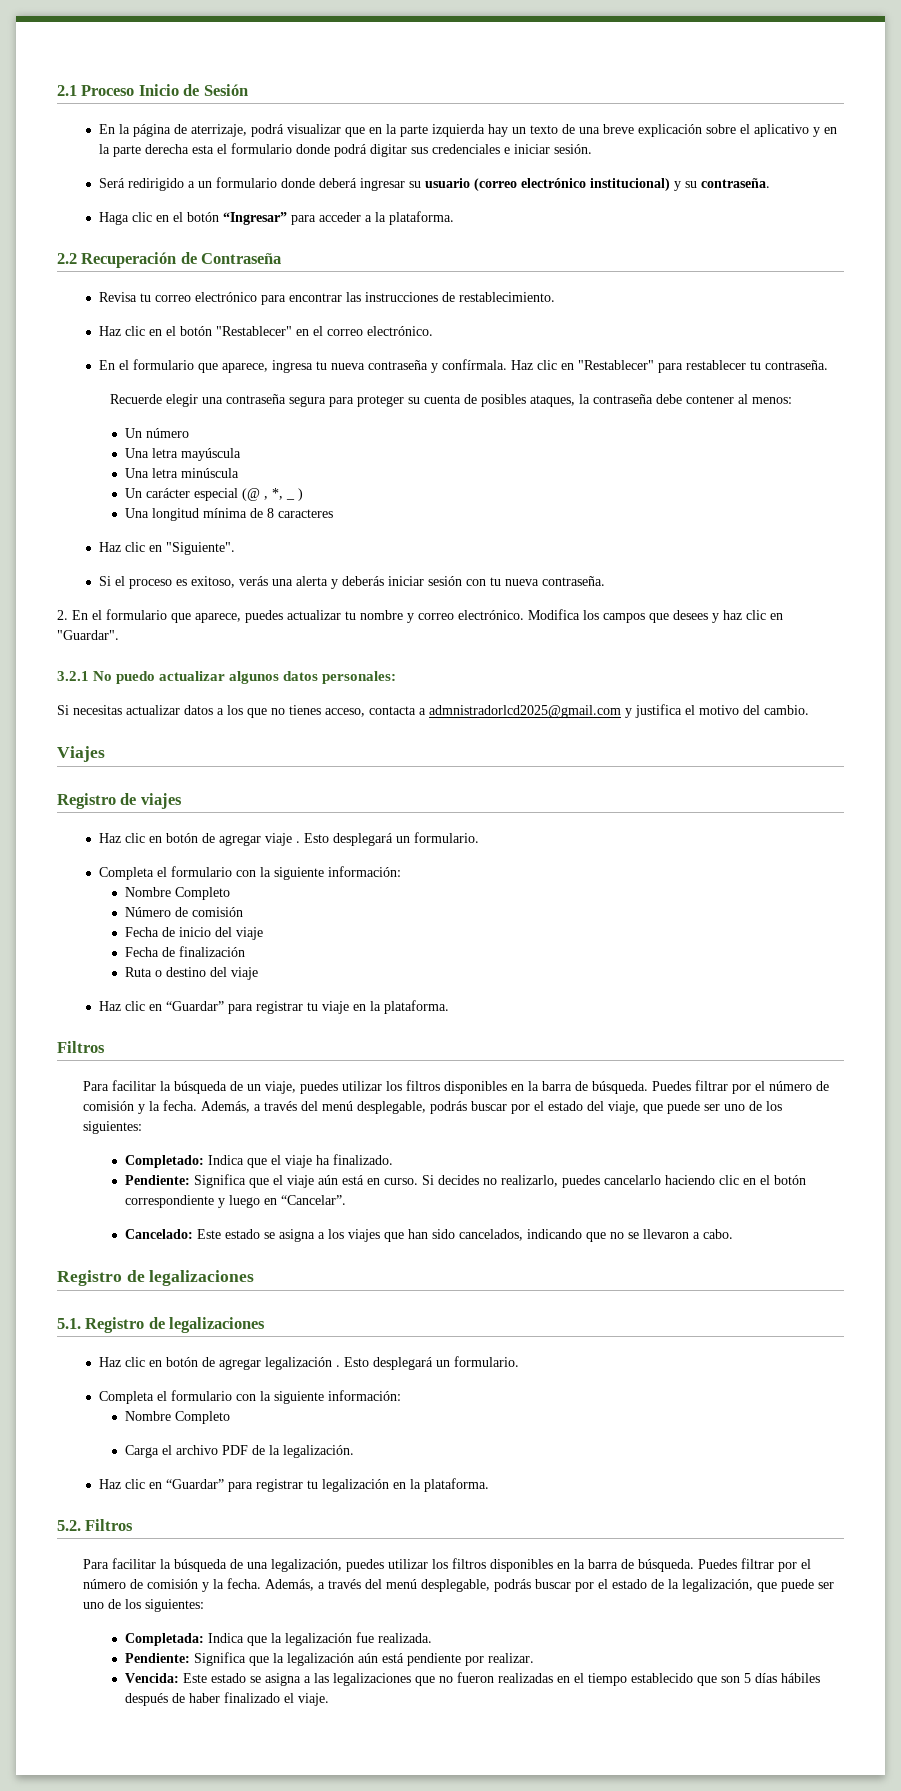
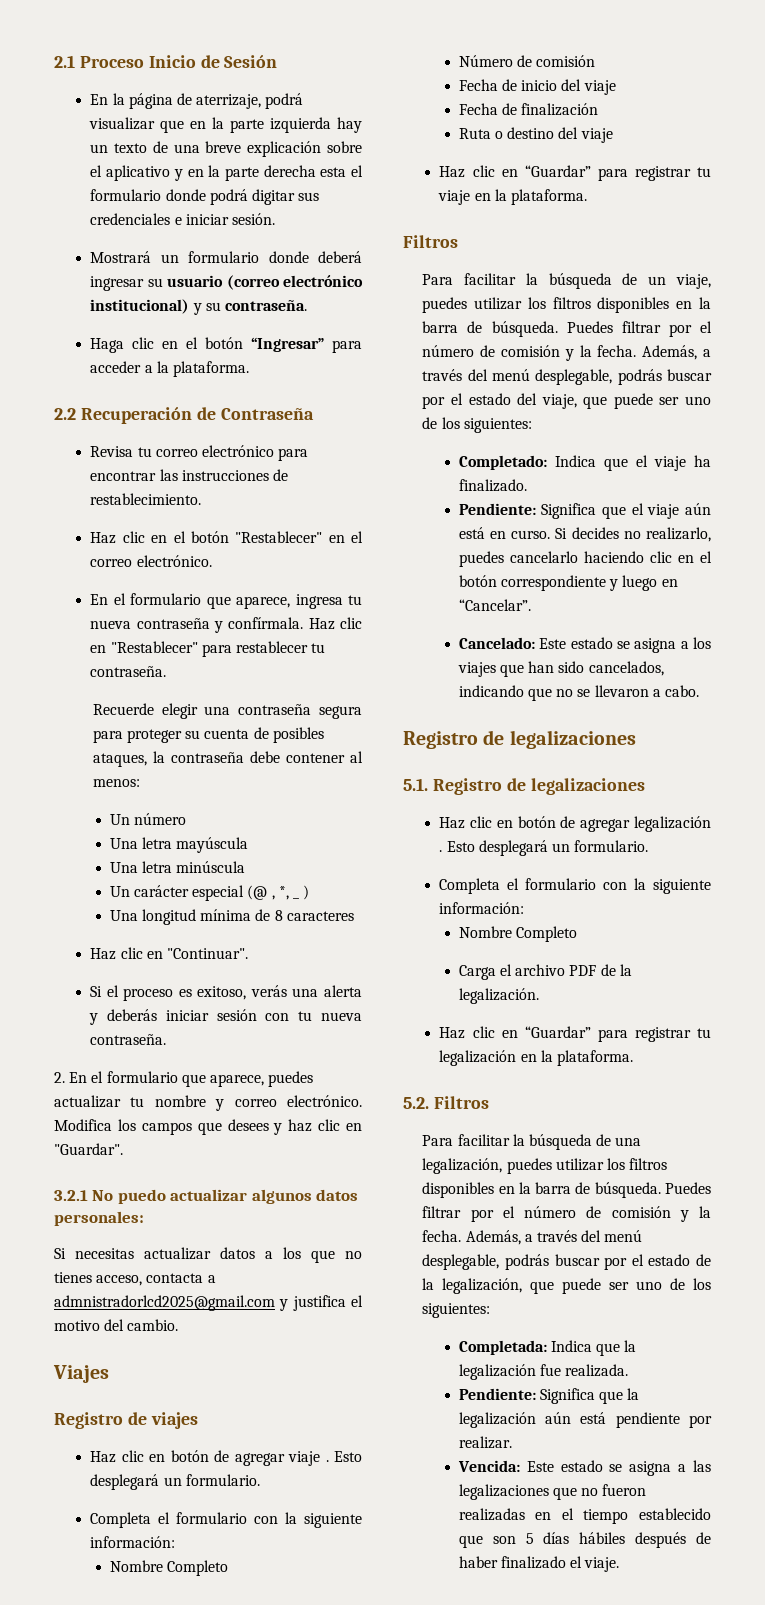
[98,178,195,191] Será redirigido a -> [90,251,152,263] Mostrará
[165,542,235,555] "Siguiente". -> [166,948,248,959] "Continuar".

